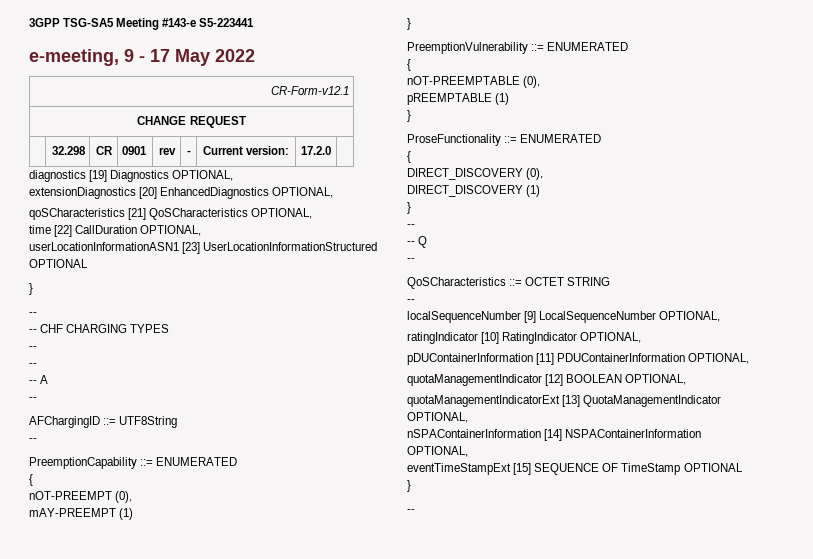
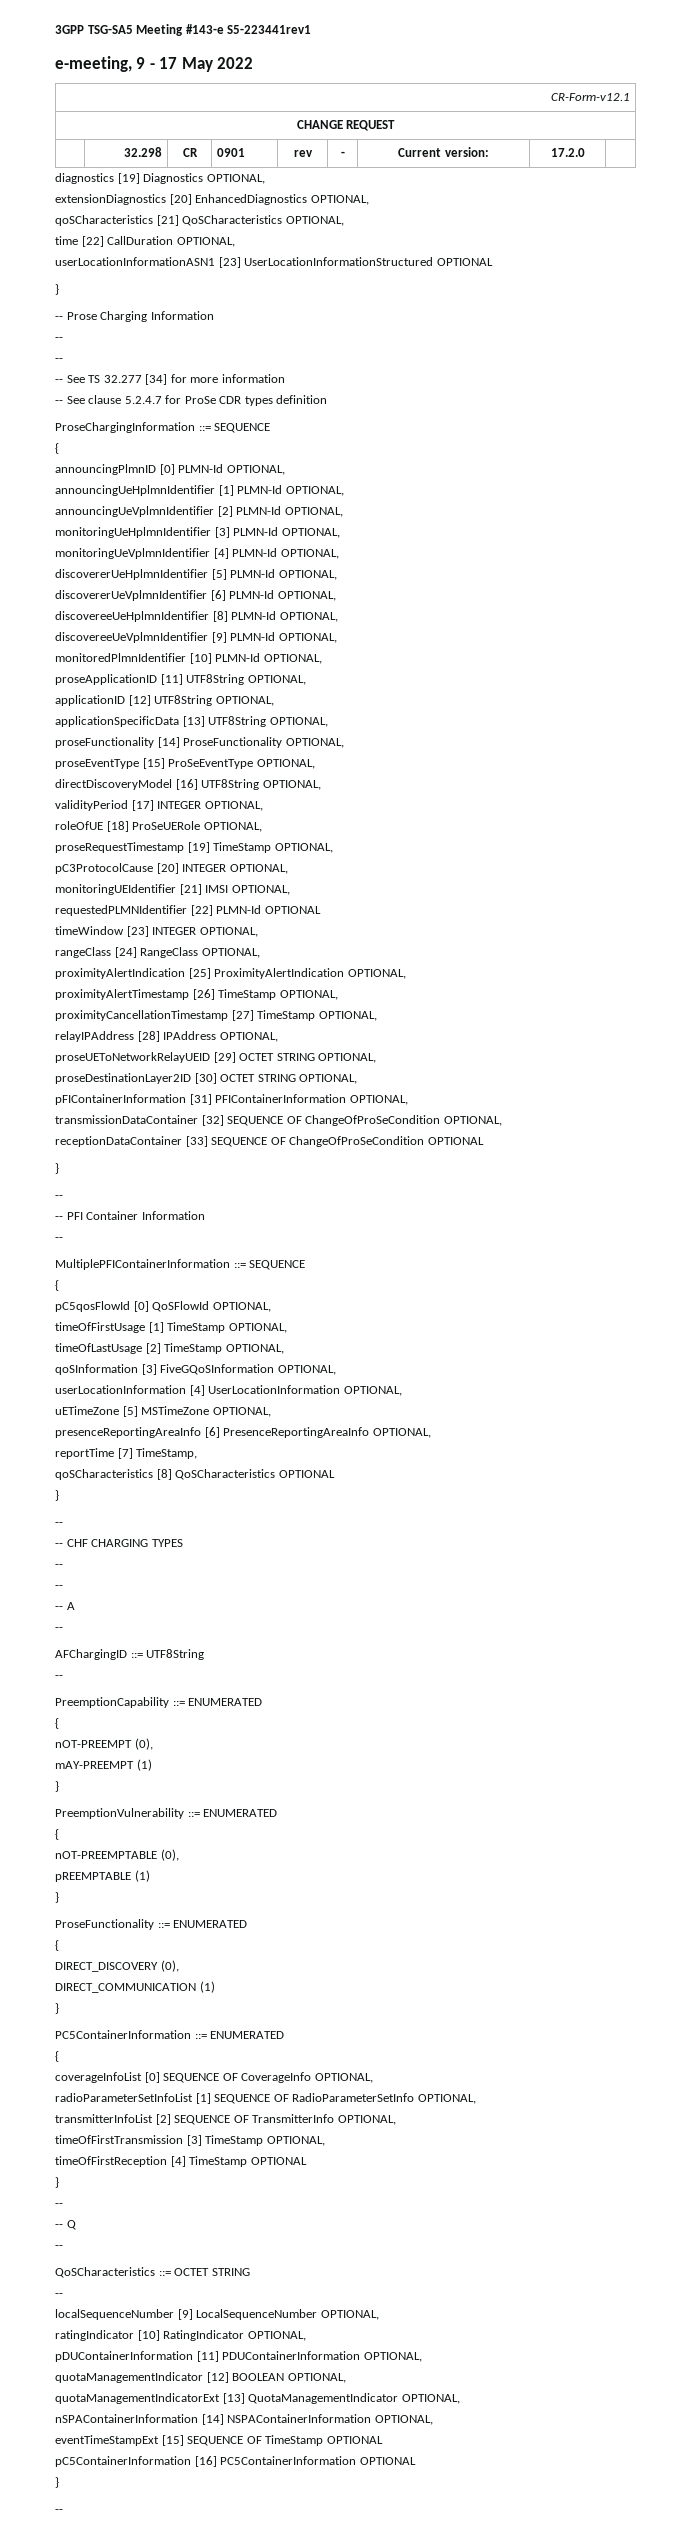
[199,18,255,27] S5-223441 -> [227,25,312,34] S5-223441rev1
(33, 289) none -> [55,311,214,322] [55,337,63,341] [55,358,63,362] [55,374,285,385] [55,395,328,406] [55,422,271,433] [55,443,59,454] [55,464,285,475] [55,485,344,496] [55,506,343,517] [55,527,340,538] [55,548,339,559] [55,569,337,580] [55,590,336,601] [55,611,338,622] [55,632,337,643] [55,653,322,664] [55,674,306,685] [55,695,274,706] [55,716,328,727] [55,737,344,748] [55,758,315,769] [55,779,321,790] [55,800,263,811] [55,821,262,832] [55,842,333,853] [55,863,288,874] [55,884,290,895] [55,905,321,916] [55,926,258,937] [55,947,260,958] [55,968,406,979] [55,989,338,1000] [55,1010,377,1021] [55,1031,278,1042] [55,1052,377,1063] [55,1073,358,1084] [55,1094,408,1105] [55,1115,502,1126] [55,1136,484,1147] [55,1163,59,1174] [55,1195,63,1199] [55,1211,205,1220] [55,1237,63,1241] [55,1259,306,1270] [55,1280,59,1291] [55,1301,271,1312] [55,1322,287,1333] [55,1343,284,1354] [55,1364,336,1375] [55,1385,402,1396] [55,1406,271,1417] [55,1427,431,1438] [55,1448,198,1459] [55,1469,335,1480] [55,1490,59,1501] // -- Prose Charging Information // -- // -- // -- See TS 32.277 [34] for more information // -- See clause 5.2.4.7 for ProSe CDR types definition // ProseChargingInformation ::= SEQUENCE // { // announcingPlmnID [0] PLMN-Id OPTIONAL, // announcingUeHplmnIdentifier [1] PLMN-Id OPTIONAL, // announcingUeVplmnIdentifier [2] PLMN-Id OPTIONAL, // monitoringUeHplmnIdentifier [3] PLMN-Id OPTIONAL, // monitoringUeVplmnIdentifier [4] PLMN-Id OPTIONAL, // discovererUeHplmnIdentifier [5] PLMN-Id OPTIONAL, // discovererUeVplmnIdentifier [6] PLMN-Id OPTIONAL, // discovereeUeHplmnIdentifier [8] PLMN-Id OPTIONAL, // discovereeUeVplmnIdentifier [9] PLMN-Id OPTIONAL, // monitoredPlmnIdentifier [10] PLMN-Id OPTIONAL, // proseApplicationID [11] UTF8String OPTIONAL, // applicationID [12] UTF8String OPTIONAL, // applicationSpecificData [13] UTF8String OPTIONAL, // proseFunctionality [14] ProseFunctionality OPTIONAL, // proseEventType [15] ProSeEventType OPTIONAL, // directDiscoveryModel [16] UTF8String OPTIONAL, // validityPeriod [17] INTEGER OPTIONAL, // roleOfUE [18] ProSeUERole OPTIONAL, // proseRequestTimestamp [19] TimeStamp OPTIONAL, // pC3ProtocolCause [20] INTEGER OPTIONAL, // monitoringUEIdentifier [21] IMSI OPTIONAL, // requestedPLMNIdentifier [22] PLMN-Id OPTIONAL // timeWindow [23] INTEGER OPTIONAL, // rangeClass [24] RangeClass OPTIONAL, // proximityAlertIndication [25] ProximityAlertIndication OPTIONAL, // proximityAlertTimestamp [26] TimeStamp OPTIONAL, // proximityCancellationTimestamp [27] TimeStamp OPTIONAL, // relayIPAddress [28] IPAddress OPTIONAL, // proseUEToNetworkRelayUEID [29] OCTET STRING OPTIONAL, // proseDestinationLayer2ID [30] OCTET STRING OPTIONAL, // pFIContainerInformation [31] PFIContainerInformation OPTIONAL, // transmissionDataContainer [32] SEQUENCE OF ChangeOfProSeCondition OPTIONAL, // receptionDataContainer [33] SEQUENCE OF ChangeOfProSeCondition OPTIONAL // } // -- // -- PFI Container Information // -- // MultiplePFIContainerInformation ::= SEQUENCE // { // pC5qosFlowId [0] QoSFlowId OPTIONAL, // timeOfFirstUsage [1] TimeStamp OPTIONAL, // timeOfLastUsage [2] TimeStamp OPTIONAL, // qoSInformation [3] FiveGQoSInformation OPTIONAL, // userLocationInformation [4] UserLocationInformation OPTIONAL, // uETimeZone [5] MSTimeZone OPTIONAL, // presenceReportingAreaInfo [6] PresenceReportingAreaInfo OPTIONAL, // reportTime [7] TimeStamp, // qoSCharacteristics [8] QoSCharacteristics OPTIONAL // }
[407,185,541,197] [407,202,411,214] DIRECT_DISCOVERY (1) // } -> [55,1981,215,1993] [55,2003,59,2014] [55,2030,285,2039] [55,2051,59,2062] [55,2072,373,2083] [55,2093,476,2104] [55,2114,396,2125] [55,2135,325,2146] [55,2156,307,2167] [55,2177,59,2188] DIRECT_COMMUNICATION (1) // } // PC5ContainerInformation ::= ENUMERATED // { // coverageInfoList [0] SEQUENCE OF CoverageInfo OPTIONAL, // radioParameterSetInfoList [1] SEQUENCE OF RadioParameterSetInfo OPTIONAL, // transmitterInfoList [2] SEQUENCE OF TransmitterInfo OPTIONAL, // timeOfFirstTransmission [3] TimeStamp OPTIONAL, // timeOfFirstReception [4] TimeStamp OPTIONAL // }
(743, 467) none -> [55,2456,416,2467] // pC5ContainerInformation [16] PC5ContainerInformation OPTIONAL

